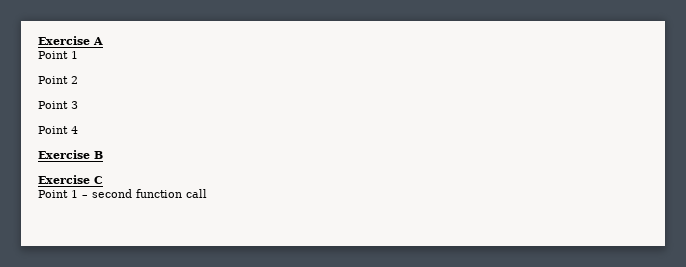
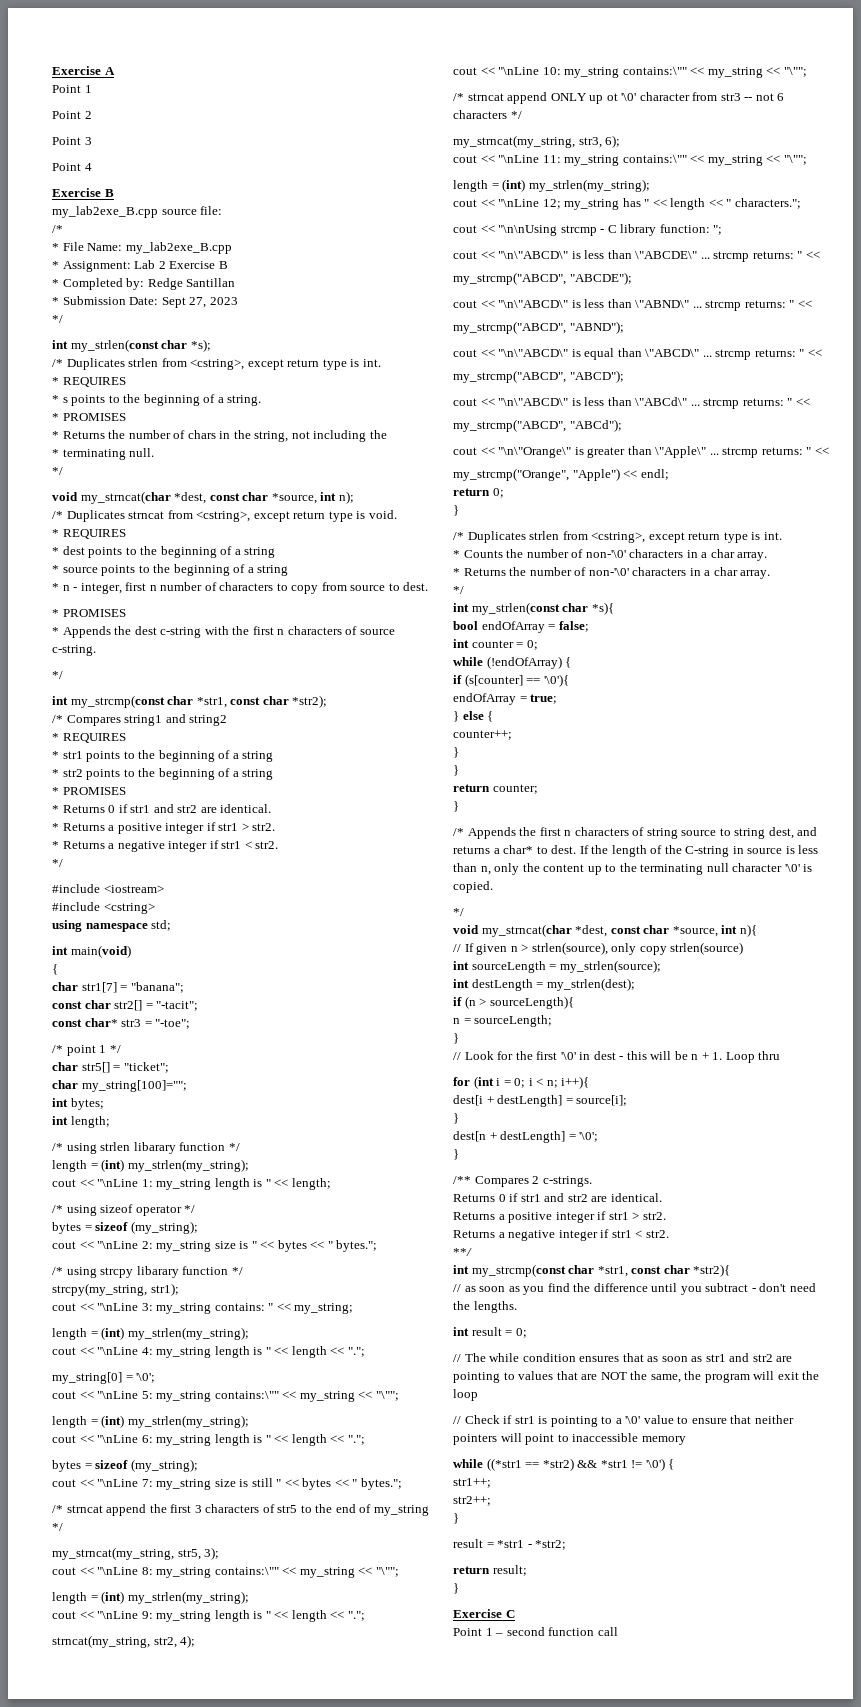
(103, 155) none -> [52,206,223,218] [52,225,63,233] [52,242,232,254] [52,260,228,272] [52,278,236,290] [52,296,238,308] [52,315,63,323] [52,339,211,352] [52,358,381,370] [52,377,126,387] [52,394,262,406] [52,413,126,421] [52,430,387,442] [52,448,155,460] [52,467,63,475] [52,491,354,504] [52,510,397,522] [52,529,126,539] [52,546,276,558] [52,564,289,576] [52,582,429,594] [52,609,126,617] [52,626,395,638] [52,645,96,656] [52,671,63,679] [52,695,328,708] [52,714,228,726] [52,733,126,743] [52,750,274,762] [52,768,274,780] [52,787,126,795] [52,804,272,813] [52,822,276,834] [52,840,279,852] [52,859,63,867] [52,884,164,893] [52,902,155,914] [52,920,172,932] [52,945,131,958] [52,964,58,975] [52,982,184,993] [52,1000,199,1011] [52,1018,191,1029] [52,1045,121,1056] [52,1062,169,1073] [52,1080,187,1092] [52,1098,104,1110] [52,1116,110,1128] [52,1142,240,1154] [52,1159,249,1172] [52,1178,331,1190] [52,1204,196,1216] [52,1221,198,1234] [52,1240,378,1252] [52,1266,243,1278] [52,1283,179,1296] [52,1303,354,1314] [52,1327,249,1340] [52,1346,365,1358] [52,1372,156,1384] [52,1391,399,1402] [52,1415,249,1428] [52,1434,365,1446] [52,1459,198,1472] [52,1478,402,1490] [52,1504,429,1516] [52,1523,63,1531] [52,1547,220,1560] [52,1567,399,1578] [52,1591,249,1604] [52,1610,365,1622] [52,1635,196,1648] [453,67,807,78] [453,92,785,104] [453,110,522,119] [453,135,621,148] [453,155,807,166] [453,179,650,192] [453,198,801,210] [453,224,723,236] [453,250,820,262] [453,272,632,285] [453,299,812,311] [453,321,624,334] [453,348,822,360] [453,370,624,383] [453,397,810,409] [453,419,622,432] [453,446,829,458] [453,468,669,481] [453,488,504,498] [453,505,459,516] [453,531,782,543] [453,549,768,561] [453,567,771,579] [453,586,464,594] [453,602,614,615] [453,621,589,633] [453,639,538,650] [453,656,572,669] [453,674,569,687] [453,693,558,705] [453,711,494,722] [453,730,512,740] [453,747,459,758] [453,765,459,776] [453,784,538,794] [453,801,459,812] [453,827,818,839] [453,845,819,857] [453,863,813,875] [453,881,493,893] [453,908,464,916] [453,924,757,937] [453,942,744,955] [453,960,661,973] [453,978,635,991] [453,996,574,1009] [453,1015,553,1027] [453,1033,459,1044] [453,1051,781,1063] [453,1076,590,1089] [453,1095,628,1107] [453,1113,459,1124] [453,1131,599,1143] [453,1149,459,1160] [453,1176,592,1187] [453,1193,662,1202] [453,1211,666,1223] [453,1229,669,1241] [453,1248,472,1256] [453,1264,731,1277] [453,1283,816,1295] [453,1301,517,1313] [453,1327,527,1338] [453,1353,793,1362] [453,1371,820,1383] [453,1389,478,1401] [453,1415,794,1427] [453,1433,686,1445] [453,1458,675,1471] [453,1478,491,1488] [453,1496,491,1506] [453,1513,459,1524] [453,1539,567,1550] [453,1565,527,1576] [453,1583,459,1594] // my_lab2exe_B.cpp source file: // /* // * File Name: my_lab2exe_B.cpp // * Assignment: Lab 2 Exercise B // * Completed by: Redge Santillan // * Submission Date: Sept 27, 2023 // */ // int my_strlen(const char *s); // /* Duplicates strlen from <cstring>, except return type is int. // * REQUIRES // * s points to the beginning of a string. // * PROMISES // * Returns the number of chars in the string, not including the // * terminating null. // */ // void my_strncat(char *dest, const char *source, int n); // /* Duplicates strncat from <cstring>, except return type is void. // * REQUIRES // * dest points to the beginning of a string // * source points to the beginning of a string // * n - integer, first n number of characters to copy from source to dest. // * PROMISES // * Appends the dest c-string with the first n characters of source c-string. // */ // int my_strcmp(const char *str1, const char *str2); // /* Compares string1 and string2 // * REQUIRES // * str1 points to the beginning of a string // * str2 points to the beginning of a string // * PROMISES // * Returns 0 if str1 and str2 are identical. // * Returns a positive integer if str1 > str2. // * Returns a negative integer if str1 < str2. // */ // #include <iostream> // #include <cstring> // using namespace std; // int main(void) // { // char str1[7] = "banana"; // const char str2[] = "-tacit"; // const char* str3 = "-toe"; // /* point 1 */ // char str5[] = "ticket"; // char my_string[100]=""; // int bytes; // int length; // /* using strlen libarary function */ // length = (int) my_strlen(my_string); // cout << "\nLine 1: my_string length is " << length; // /* using sizeof operator */ // bytes = sizeof (my_string); // cout << "\nLine 2: my_string size is " << bytes << " bytes."; // /* using strcpy libarary function */ // strcpy(my_string, str1); // cout << "\nLine 3: my_string contains: " << my_string; // length = (int) my_strlen(my_string); // cout << "\nLine 4: my_string length is " << length << "."; // my_string[0] = '\0'; // cout << "\nLine 5: my_string contains:\"" << my_string << "\""; // length = (int) my_strlen(my_string); // cout << "\nLine 6: my_string length is " << length << "."; // bytes = sizeof (my_string); // cout << "\nLine 7: my_string size is still " << bytes << " bytes."; // /* strncat append the first 3 characters of str5 to the end of my_string */ // my_strncat(my_string, str5, 3); // cout << "\nLine 8: my_string contains:\"" << my_string << "\""; // length = (int) my_strlen(my_string); // cout << "\nLine 9: my_string length is " << length << "."; // strncat(my_string, str2, 4); // cout << "\nLine 10: my_string contains:\"" << my_string << "\""; // /* strncat append ONLY up ot '\0' character from str3 -- not 6 characters */ // my_strncat(my_string, str3, 6); // cout << "\nLine 11: my_string contains:\"" << my_string << "\""; // length = (int) my_strlen(my_string); // cout << "\nLine 12; my_string has " << length << " characters."; // cout << "\n\nUsing strcmp - C library function: "; // cout << "\n\"ABCD\" is less than \"ABCDE\" ... strcmp returns: " << // my_strcmp("ABCD", "ABCDE"); // cout << "\n\"ABCD\" is less than \"ABND\" ... strcmp returns: " << // my_strcmp("ABCD", "ABND"); // cout << "\n\"ABCD\" is equal than \"ABCD\" ... strcmp returns: " << // my_strcmp("ABCD", "ABCD"); // cout << "\n\"ABCD\" is less than \"ABCd\" ... strcmp returns: " << // my_strcmp("ABCD", "ABCd"); // cout << "\n\"Orange\" is greater than \"Apple\" ... strcmp returns: " << // my_strcmp("Orange", "Apple") << endl; // return 0; // } // /* Duplicates strlen from <cstring>, except return type is int. // * Counts the number of non-'\0' characters in a char array. // * Returns the number of non-'\0' characters in a char array. // */ // int my_strlen(const char *s){ // bool endOfArray = false; // int counter = 0; // while (!endOfArray) { // if (s[counter] == '\0'){ // endOfArray = true; // } else { // counter++; // } // } // return counter; // } // /* Appends the first n characters of string source to string dest, and returns a char* to dest. If the length of the C-string in source is less than n, only the content up to the terminating null character '\0' is copied. // */ // void my_strncat(char *dest, const char *source, int n){ // // If given n > strlen(source), only copy strlen(source) // int sourceLength = my_strlen(source); // int destLength = my_strlen(dest); // if (n > sourceLength){ // n = sourceLength; // } // // Look for the first '\0' in dest - this will be n + 1. Loop thru // for (int i = 0; i < n; i++){ // dest[i + destLength] = source[i]; // } // dest[n + destLength] = '\0'; // } // /** Compares 2 c-strings. // Returns 0 if str1 and str2 are identical. // Returns a positive integer if str1 > str2. // Returns a negative integer if str1 < str2. // **/ // int my_strcmp(const char *str1, const char *str2){ // // as soon as you find the difference until you subtract - don't need the lengths. // int result = 0; // // The while condition ensures that as soon as str1 and str2 are pointing to values that are NOT the same, the program will exit the loop // // Check if str1 is pointing to a '\0' value to ensure that neither pointers will point to inaccessible memory // while ((*str1 == *str2) && *str1 != '\0') { // str1++; // str2++; // } // result = *str1 - *str2; // return result; // }

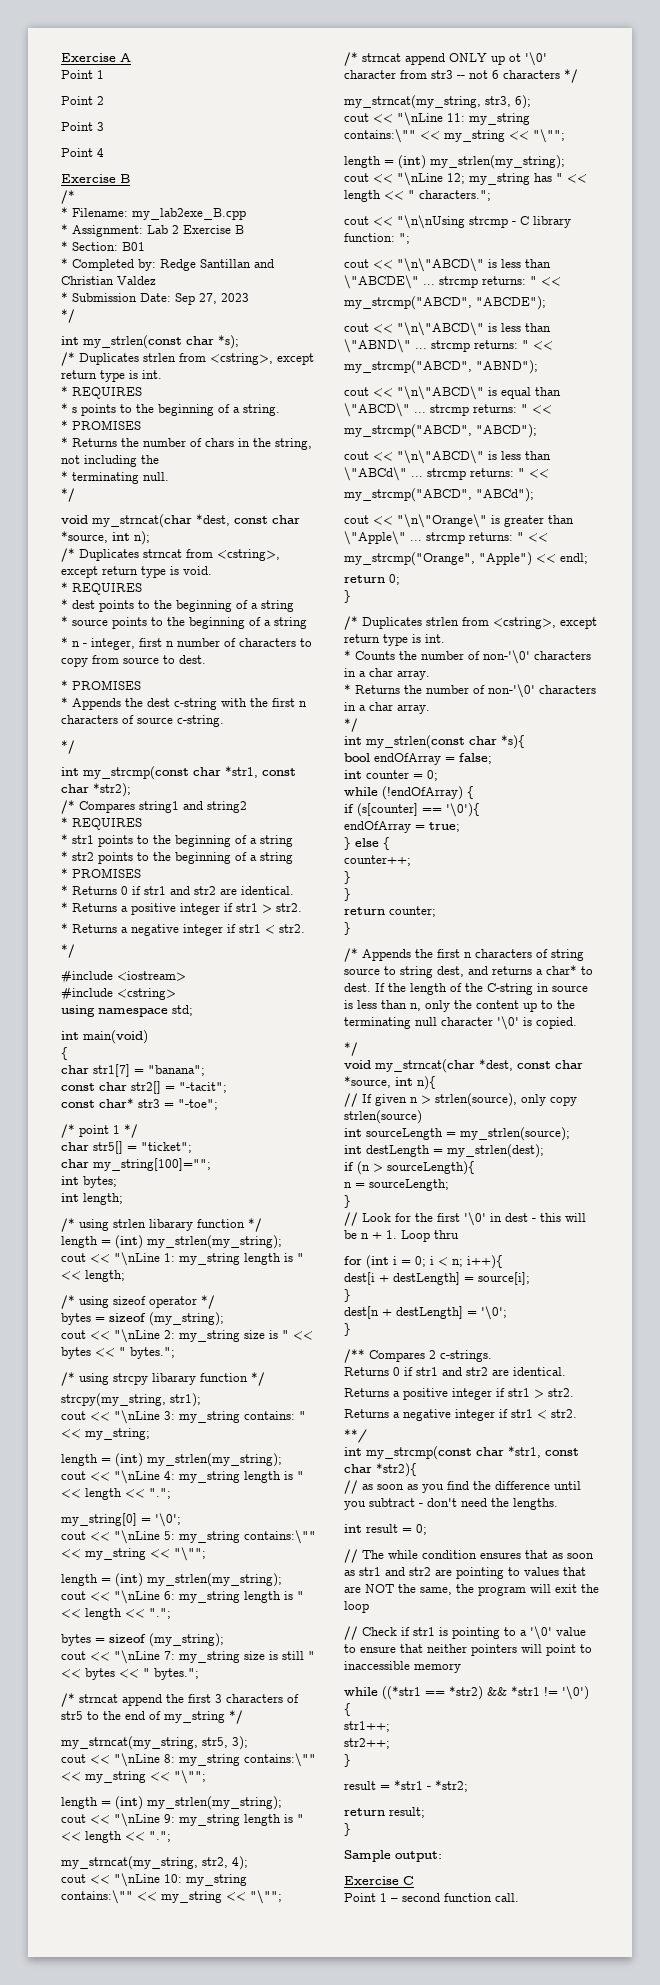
[52,206,223,218] // my_lab2exe_B.cpp source file: -> (130, 178) none
[62,242,123,251] File Name: -> [72,208,128,217] Filename:
(228, 265) none -> [61,241,145,251] // * Section: B01
(236, 282) none -> [254,259,274,268] [61,276,156,285] and Christian Valdez
[161,297,186,308] Sept -> [175,293,195,305] Sep
[52,1635,150,1648] strncat(my_string, -> [61,1856,198,1870] my_strncat(my_string,
(459, 1588) none -> [344,1850,442,1862] // Sample output:
[597,1627,618,1636] call -> [495,1893,519,1902] call.

